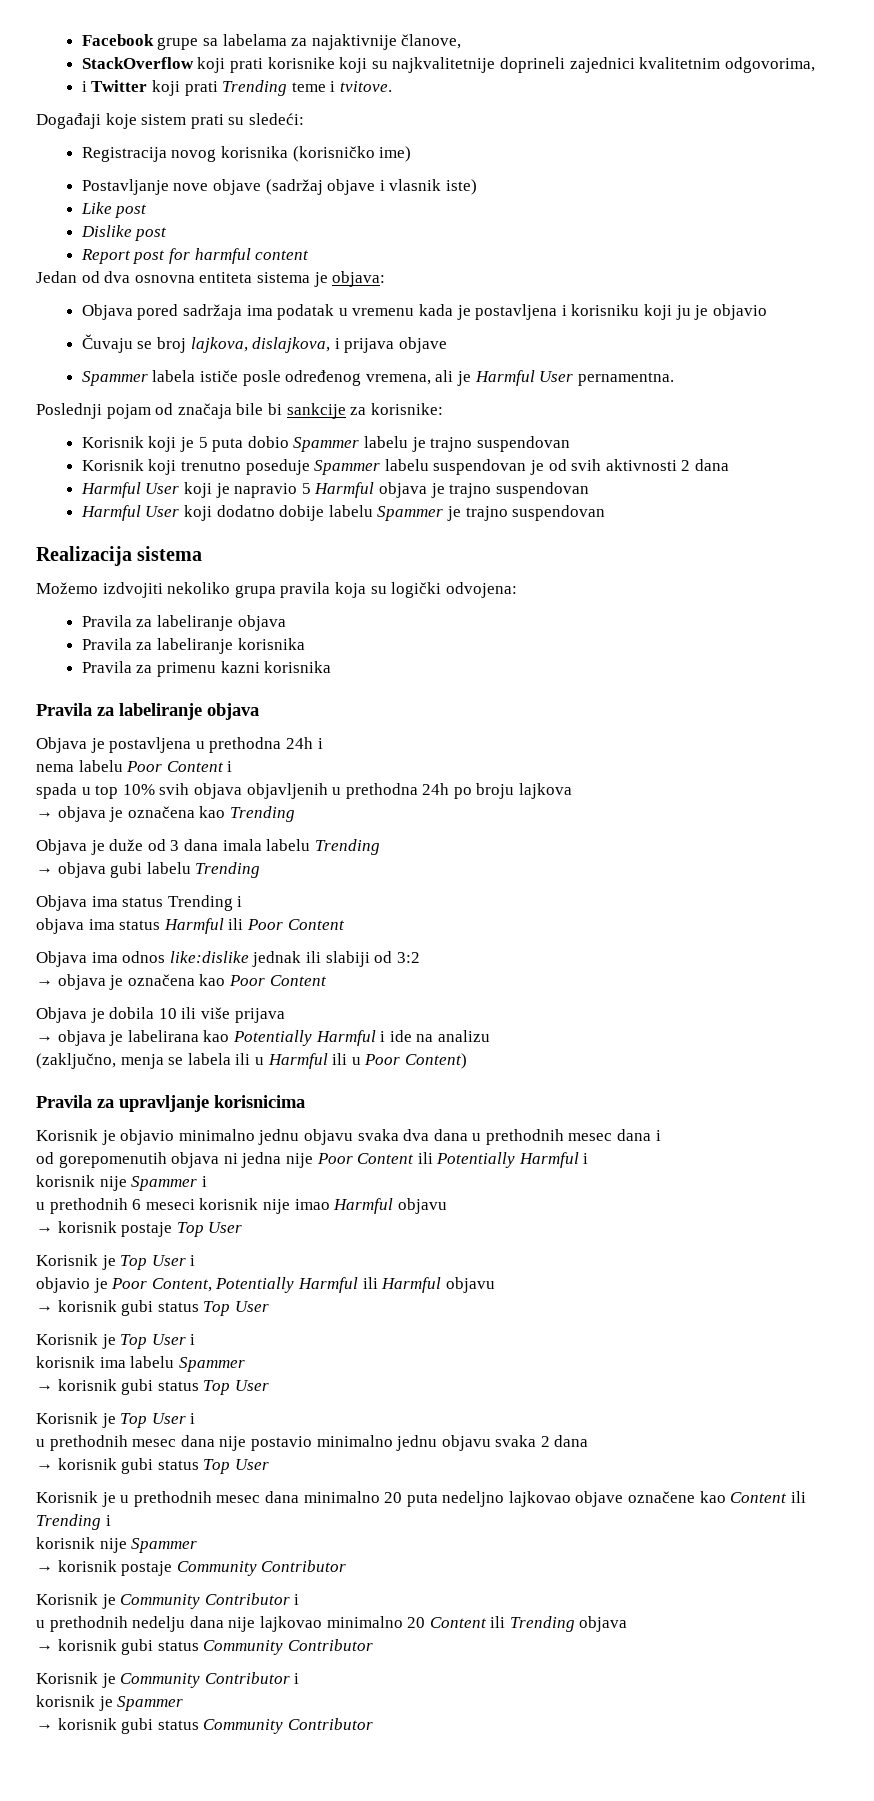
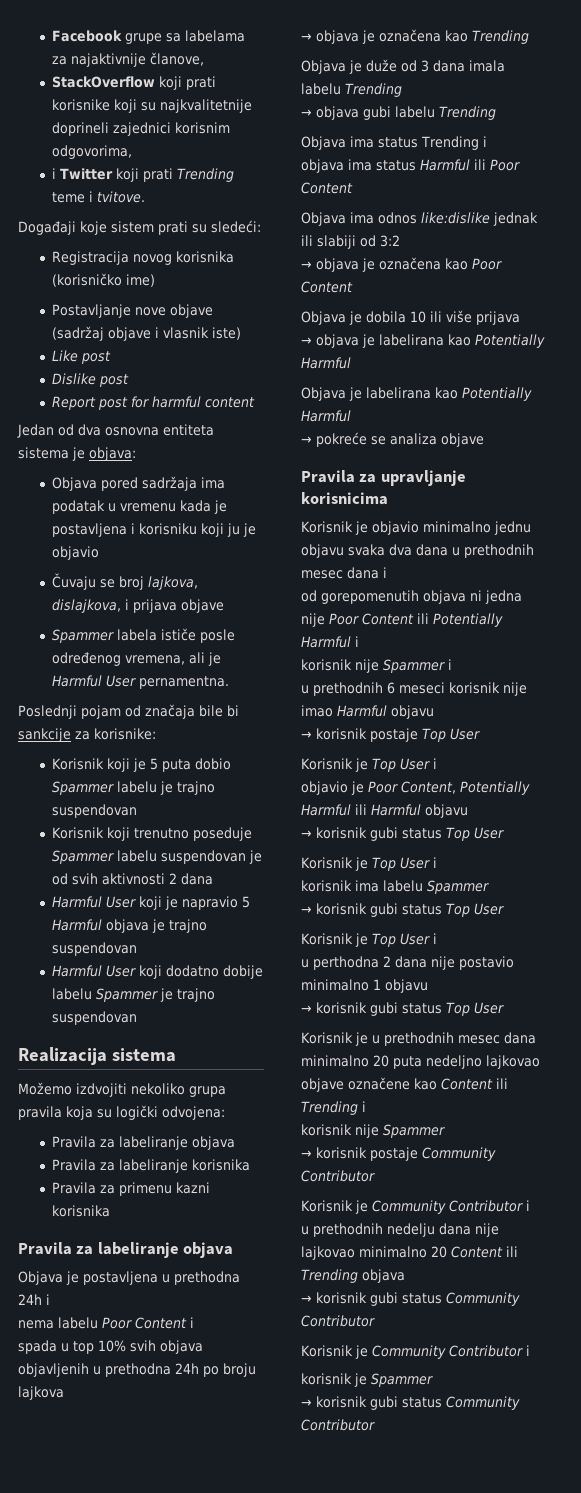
[639,57,721,69] kvalitetnim -> [175,122,231,134] korisnim
[380,1030,490,1042] [36,1053,467,1069] i ide na analizu // (zaključno, menja se labela ili u Harmful ili u Poor Content) -> [301,387,532,401] [301,410,351,422] [301,432,484,447] // Objava je labelirana kao Potentially Harmful // → pokreće se analiza objave
[49,1435,177,1451] prethodnih mesec -> [313,956,391,970] perthodna 2
[396,1435,589,1451] jednu objavu svaka 2 dana -> [373,979,428,993] 1 objavu

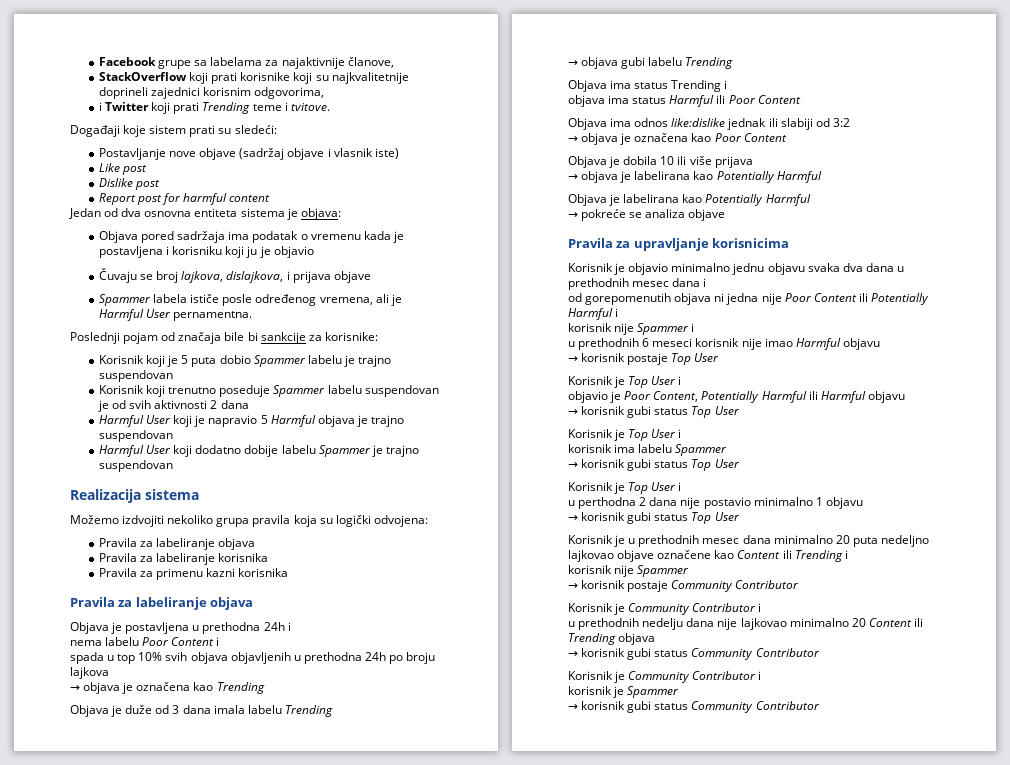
[52,251,235,265] [52,273,156,287] // Registracija novog korisnika (korisničko ime) -> (277, 129) none
[108,503,117,512] u -> [300,234,308,240] o

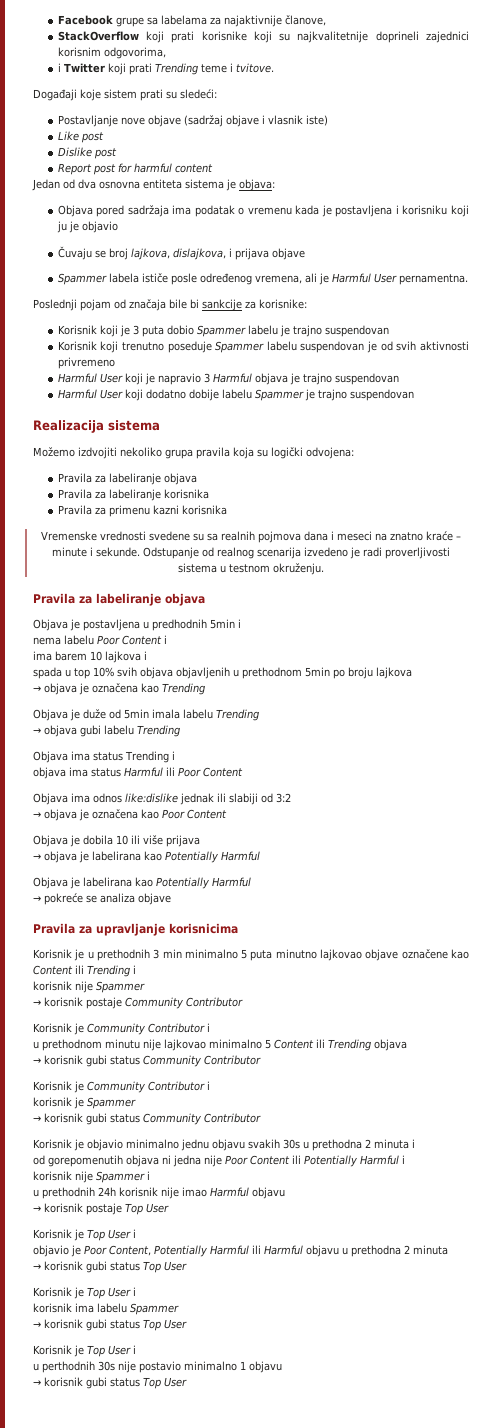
[181,355,189,364] 5 -> [132,325,139,335] 3
[210,400,249,409] 2 dana -> [57,357,115,369] privremeno
[260,415,268,424] 5 -> [203,373,210,383] 3
(289, 572) none -> [41,531,461,543] [52,547,450,559] [178,563,324,575] // Vremenske vrednosti svedene su sa realnih pojmova dana i meseci na znatno kraće – minute i sekunde. Odstupanje od realnog scenarija izvedeno je radi proverljivosti sistema u testnom okruženju.
[202,622,285,634] prethodna 24h -> [152,619,235,631] predhodnih 5min
(220, 641) none -> [33,651,147,663] // ima barem 10 lajkova i
[303,652,386,664] prethodna 24h -> [242,667,330,679] prethodnom 5min
[172,705,211,714] 3 dana -> [124,709,149,719] 5min
(790, 243) none -> [33,949,470,961] [33,965,136,977] [33,981,145,993] [33,997,243,1009] [33,1023,210,1035] [33,1039,407,1051] [33,1055,261,1067] [33,1081,210,1093] [33,1097,136,1109] [33,1113,261,1125] // Korisnik je u prethodnih 3 min minimalno 5 puta minutno lajkovao objave označene kao Content ili Trending i // korisnik nije Spammer // → korisnik postaje Community Contributor // Korisnik je Community Contributor i // u prethodnom minutu nije lajkovao minimalno 5 Content ili Trending objava // → korisnik gubi status Community Contributor // Korisnik je Community Contributor i // korisnik je Spammer // → korisnik gubi status Community Contributor
[807,263,904,272] [568,278,701,290] svaka dva dana u prethodnih mesec dana -> [248,1139,409,1151] svakih 30s u prethodna 2 minuta
[642,338,693,347] 6 meseci -> [98,1187,116,1196] 24h
(905, 397) none -> [342,1245,448,1257] u prethodna 2 minuta
[578,497,678,509] perthodna 2 dana -> [42,1361,115,1373] perthodnih 30s
[568,535,929,547] [568,550,848,562] [568,565,690,577] [568,580,800,592] [568,603,762,615] [568,618,923,630] [568,633,656,645] [568,648,820,660] [568,671,762,683] [568,686,680,698] [568,701,820,713] // Korisnik je u prethodnih mesec dana minimalno 20 puta nedeljno lajkovao objave označene kao Content ili Trending i // korisnik nije Spammer // → korisnik postaje Community Contributor // Korisnik je Community Contributor i // u prethodnih nedelju dana nije lajkovao minimalno 20 Content ili Trending objava // → korisnik gubi status Community Contributor // Korisnik je Community Contributor i // korisnik je Spammer // → korisnik gubi status Community Contributor -> (187, 1382) none

